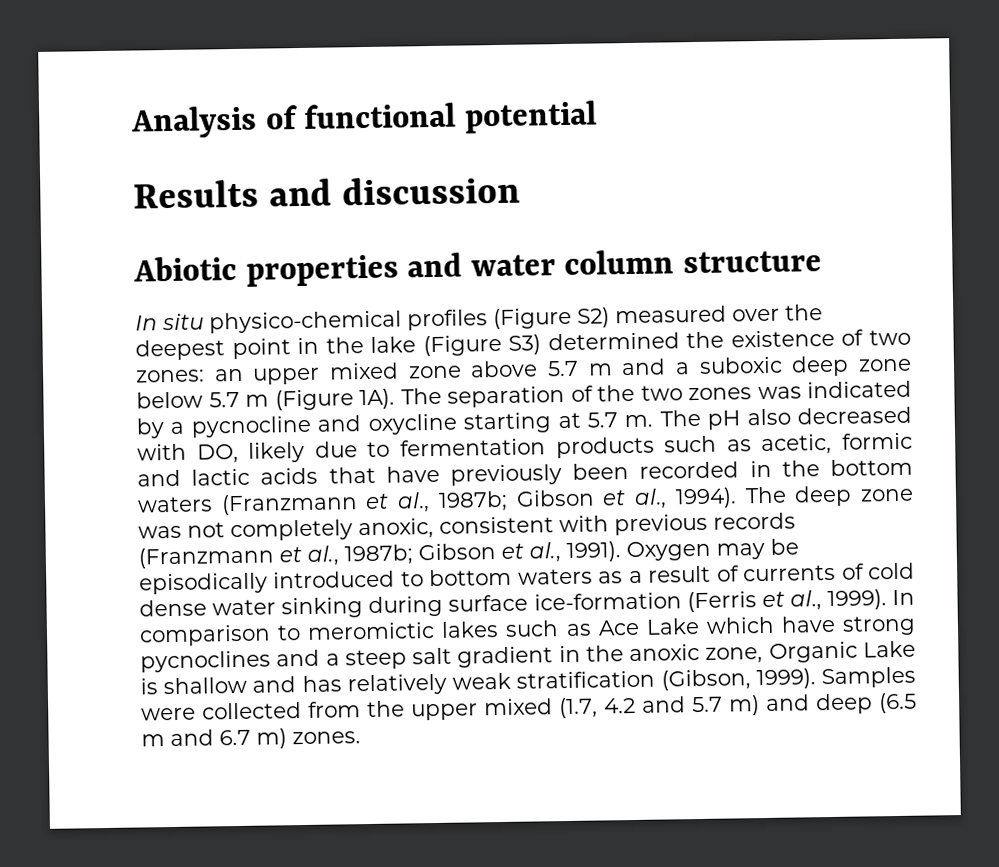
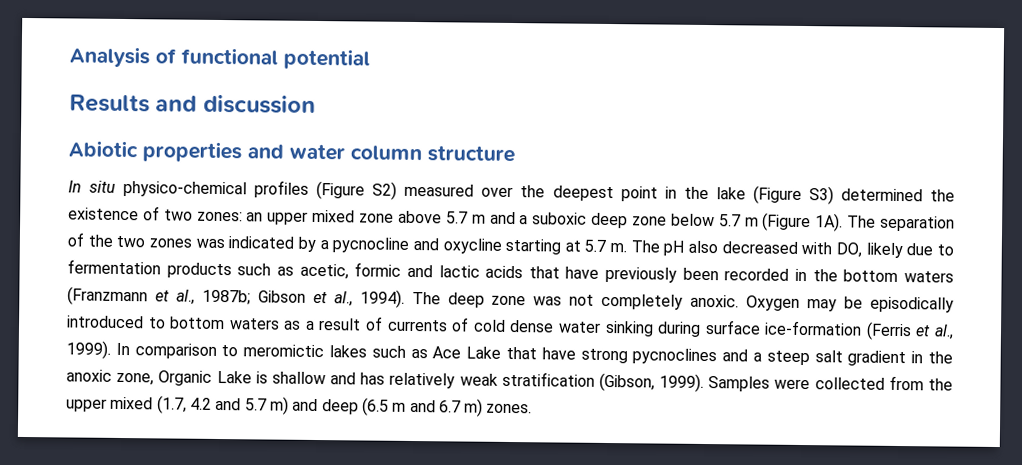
[358,512,796,540] [138,541,621,569] anoxic, consistent with previous records (Franzmann et al., 1987b; Gibson et al., 1991). -> [690,294,740,308] anoxic.
[705,616,775,634] which -> [506,346,538,360] that

